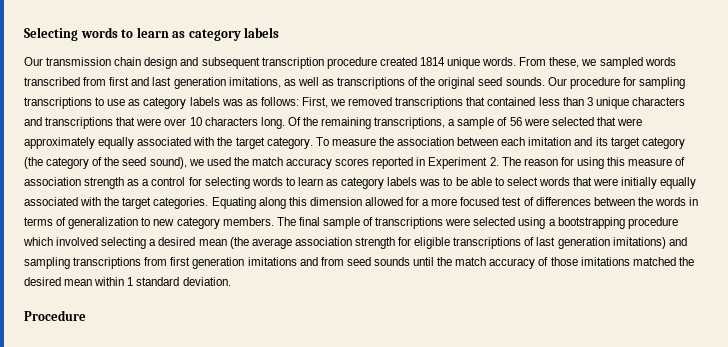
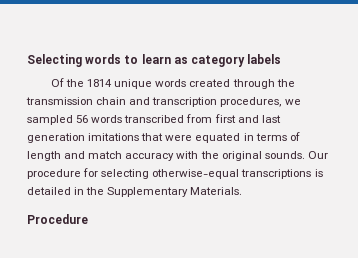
[24,57,580,69] Our transmission chain design and subsequent transcription procedure created 1814 unique words. From these, -> [50,78,295,89] [26,97,282,107] Of the 1814 unique words created through the transmission chain and transcription procedures,
(643, 63) none -> [76,115,89,123] 56
[228,77,419,89] imitations, as well as transcriptions of -> [88,132,300,143] [27,151,199,161] imitations that were equated in terms of length and match accuracy with
[478,77,503,86] seed -> (262, 156) none
[638,77,685,89] [24,97,685,109] [24,117,642,129] [24,137,685,149] [24,157,686,169] [24,177,697,189] [24,197,699,209] [24,217,678,229] [23,237,687,249] [24,257,694,269] [24,277,231,286] sampling transcriptions to use as category labels was as follows: First, we removed transcriptions that contained less than 3 unique characters and transcriptions that were over 10 characters long. Of the remaining transcriptions, a sample of 56 were selected that were approximately equally associated with the target category. To measure the association between each imitation and its target category (the category of the seed sound), we used the match accuracy scores reported in Experiment 2. The reason for using this measure of association strength as a control for selecting words to learn as category labels was to be able to select words that were initially equally associated with the target categories. Equating along this dimension allowed for a more focused test of differences between the words in terms of generalization to new category members. The final sample of transcriptions were selected using a bootstrapping procedure which involved selecting a desired mean (the average association strength for eligible transcriptions of last generation imitations) and sampling transcriptions from first generation imitations and from seed sounds until the match accuracy of those imitations matched the desired mean within 1 standard deviation. -> [101,169,323,179] [27,187,243,197] selecting otherwise-equal transcriptions is detailed in the Supplementary Materials.

